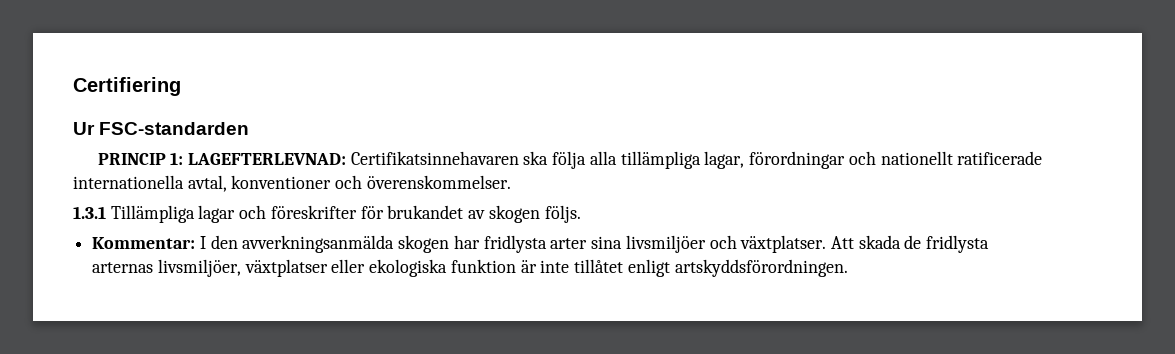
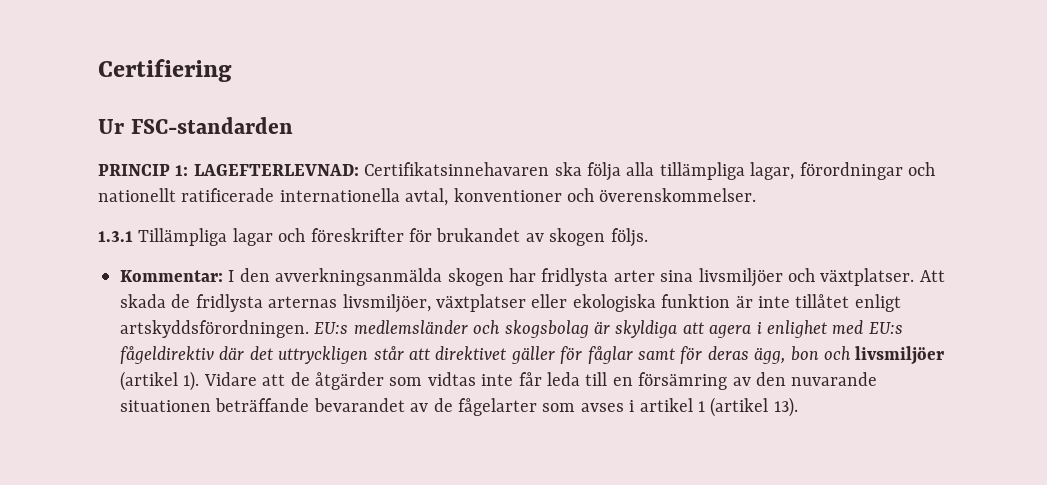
(848, 268) none -> [314,320,903,338] [120,346,945,365] [120,371,878,391] [120,397,798,417] EU:s medlemsländer och skogsbolag är skyldiga att agera i enlighet med EU:s fågeldirektiv där det uttryckligen står att direktivet gäller för fåglar samt för deras ägg, bon och livsmiljöer (artikel 1). Vidare att de åtgärder som vidtas inte får leda till en försämring av den nuvarande situationen beträffande bevarandet av de fågelarter som avses i artikel 1 (artikel 13).

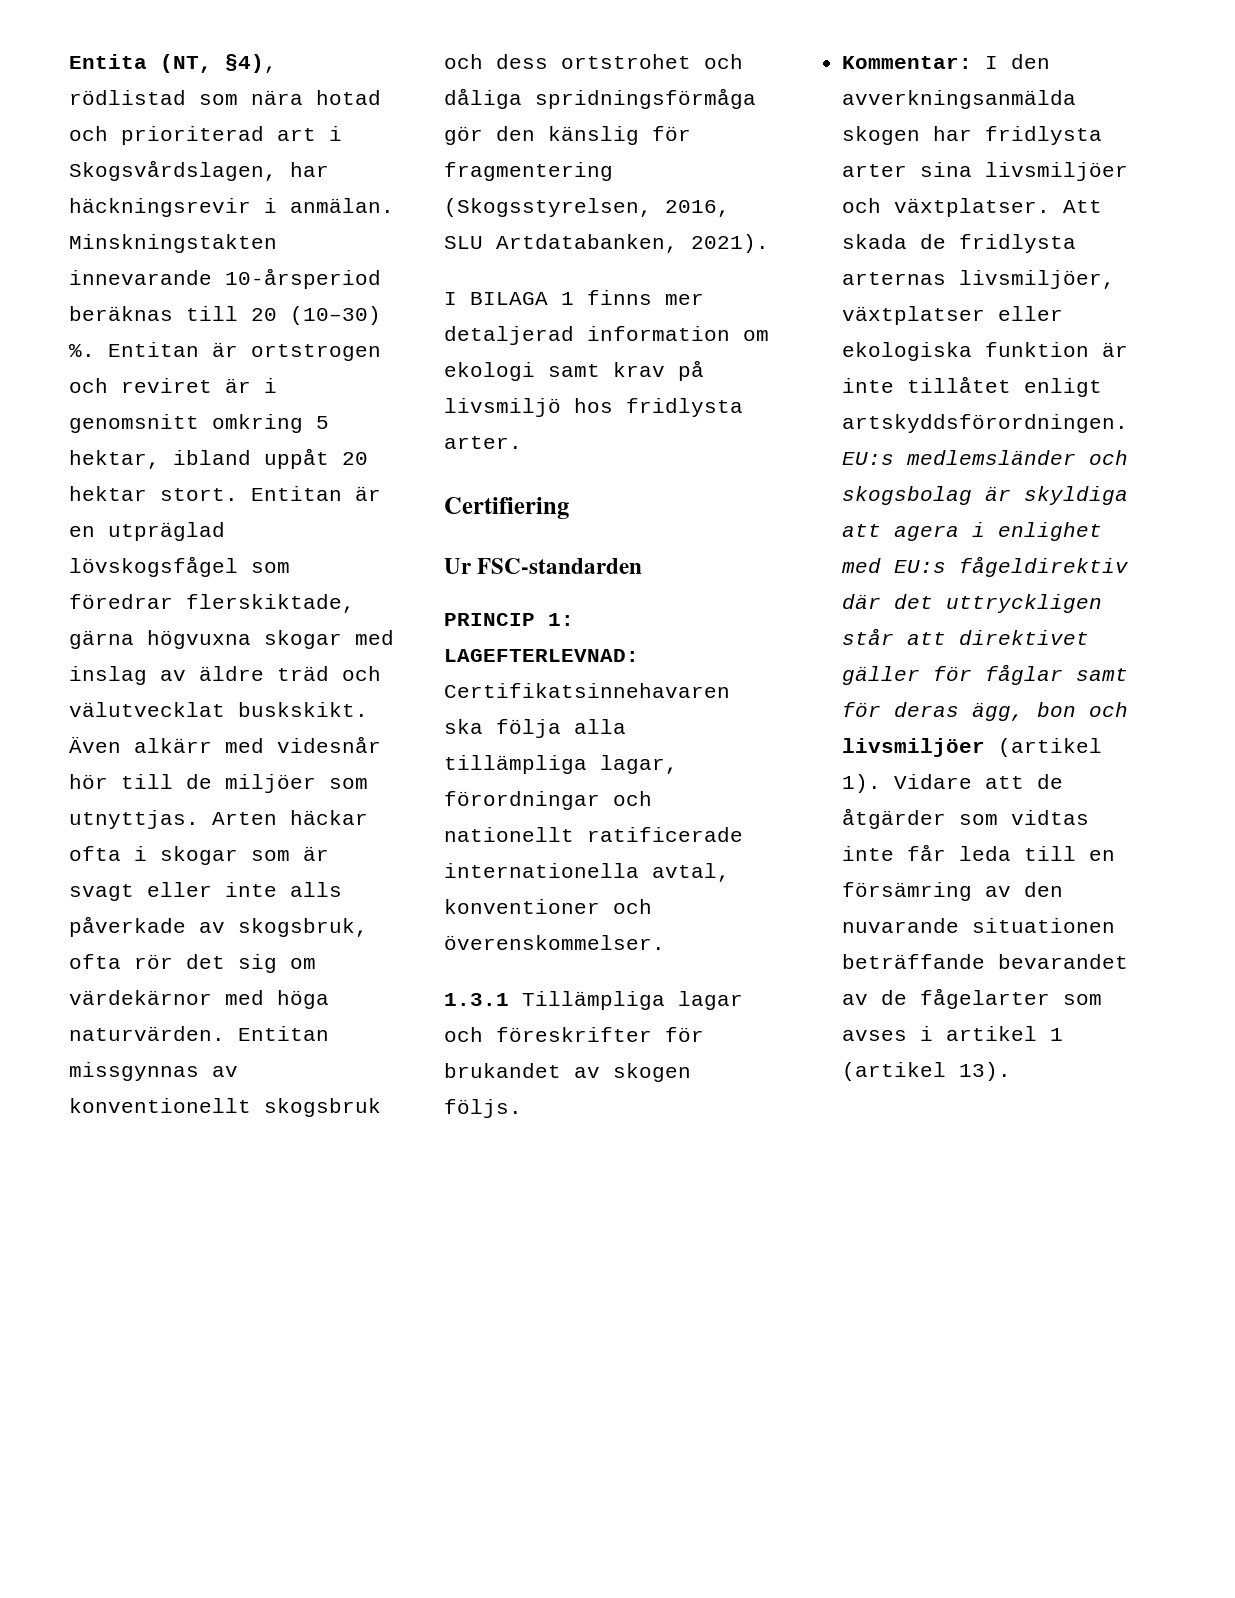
(98, 70) none -> [69,54,277,73] [69,90,381,105] [69,126,342,145] [69,160,329,181] [69,198,394,217] [69,234,277,253] [69,268,381,289] [69,306,381,325] [69,342,381,361] [69,378,277,393] [69,414,329,433] [69,448,368,469] [69,486,381,501] [69,522,225,541] [69,556,290,577] [69,594,355,613] [69,630,394,649] [69,666,381,685] [69,702,368,717] [69,736,381,753] [69,774,368,793] [69,810,368,829] [69,846,329,865] [69,882,342,901] [69,916,368,937] [69,954,316,973] [69,990,329,1009] [69,1026,329,1041] [69,1062,238,1081] [69,1098,381,1117] [444,54,743,69] [444,88,756,109] [444,126,691,145] [444,162,613,181] [444,198,730,217] [444,234,769,253] [444,290,704,305] [444,326,769,345] [444,360,704,381] [444,398,743,417] [444,436,522,449] Entita (NT, §4), rödlistad som nära hotad och prioriterad art i Skogsvårdslagen, har häckningsrevir i anmälan. Minskningstakten innevarande 10-årsperiod beräknas till 20 (10–30) %. Entitan är ortstrogen och reviret är i genomsnitt omkring 5 hektar, ibland uppåt 20 hektar stort. Entitan är en utpräglad lövskogsfågel som föredrar flerskiktade, gärna högvuxna skogar med inslag av äldre träd och välutvecklat buskskikt. Även alkärr med videsnår hör till de miljöer som utnyttjas. Arten häckar ofta i skogar som är svagt eller inte alls påverkade av skogsbruk, ofta rör det sig om värdekärnor med höga naturvärden. Entitan missgynnas av konventionellt skogsbruk och dess ortstrohet och dåliga spridningsförmåga gör den känslig för fragmentering (Skogsstyrelsen, 2016, SLU Artdatabanken, 2021). // I BILAGA 1 finns mer detaljerad information om ekologi samt krav på livsmiljö hos fridlysta arter. //

